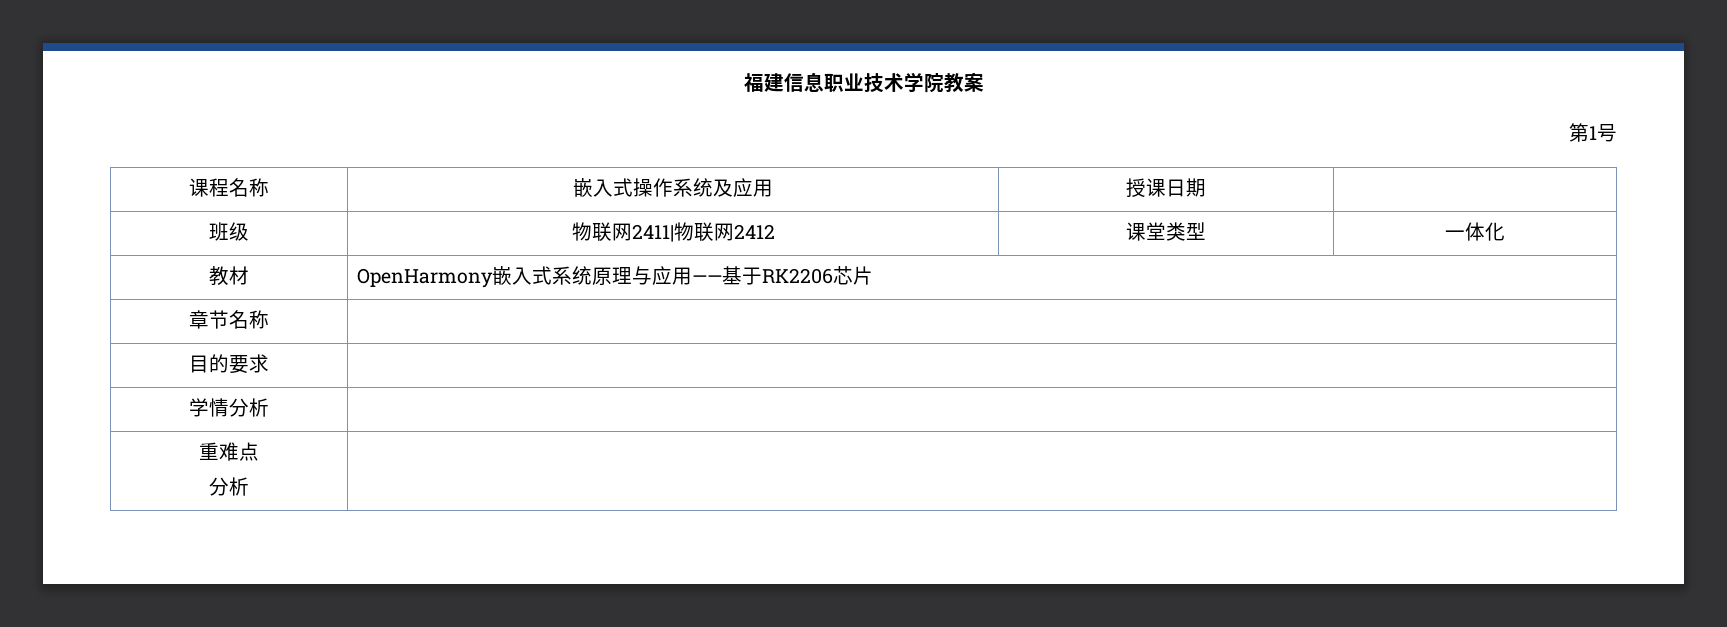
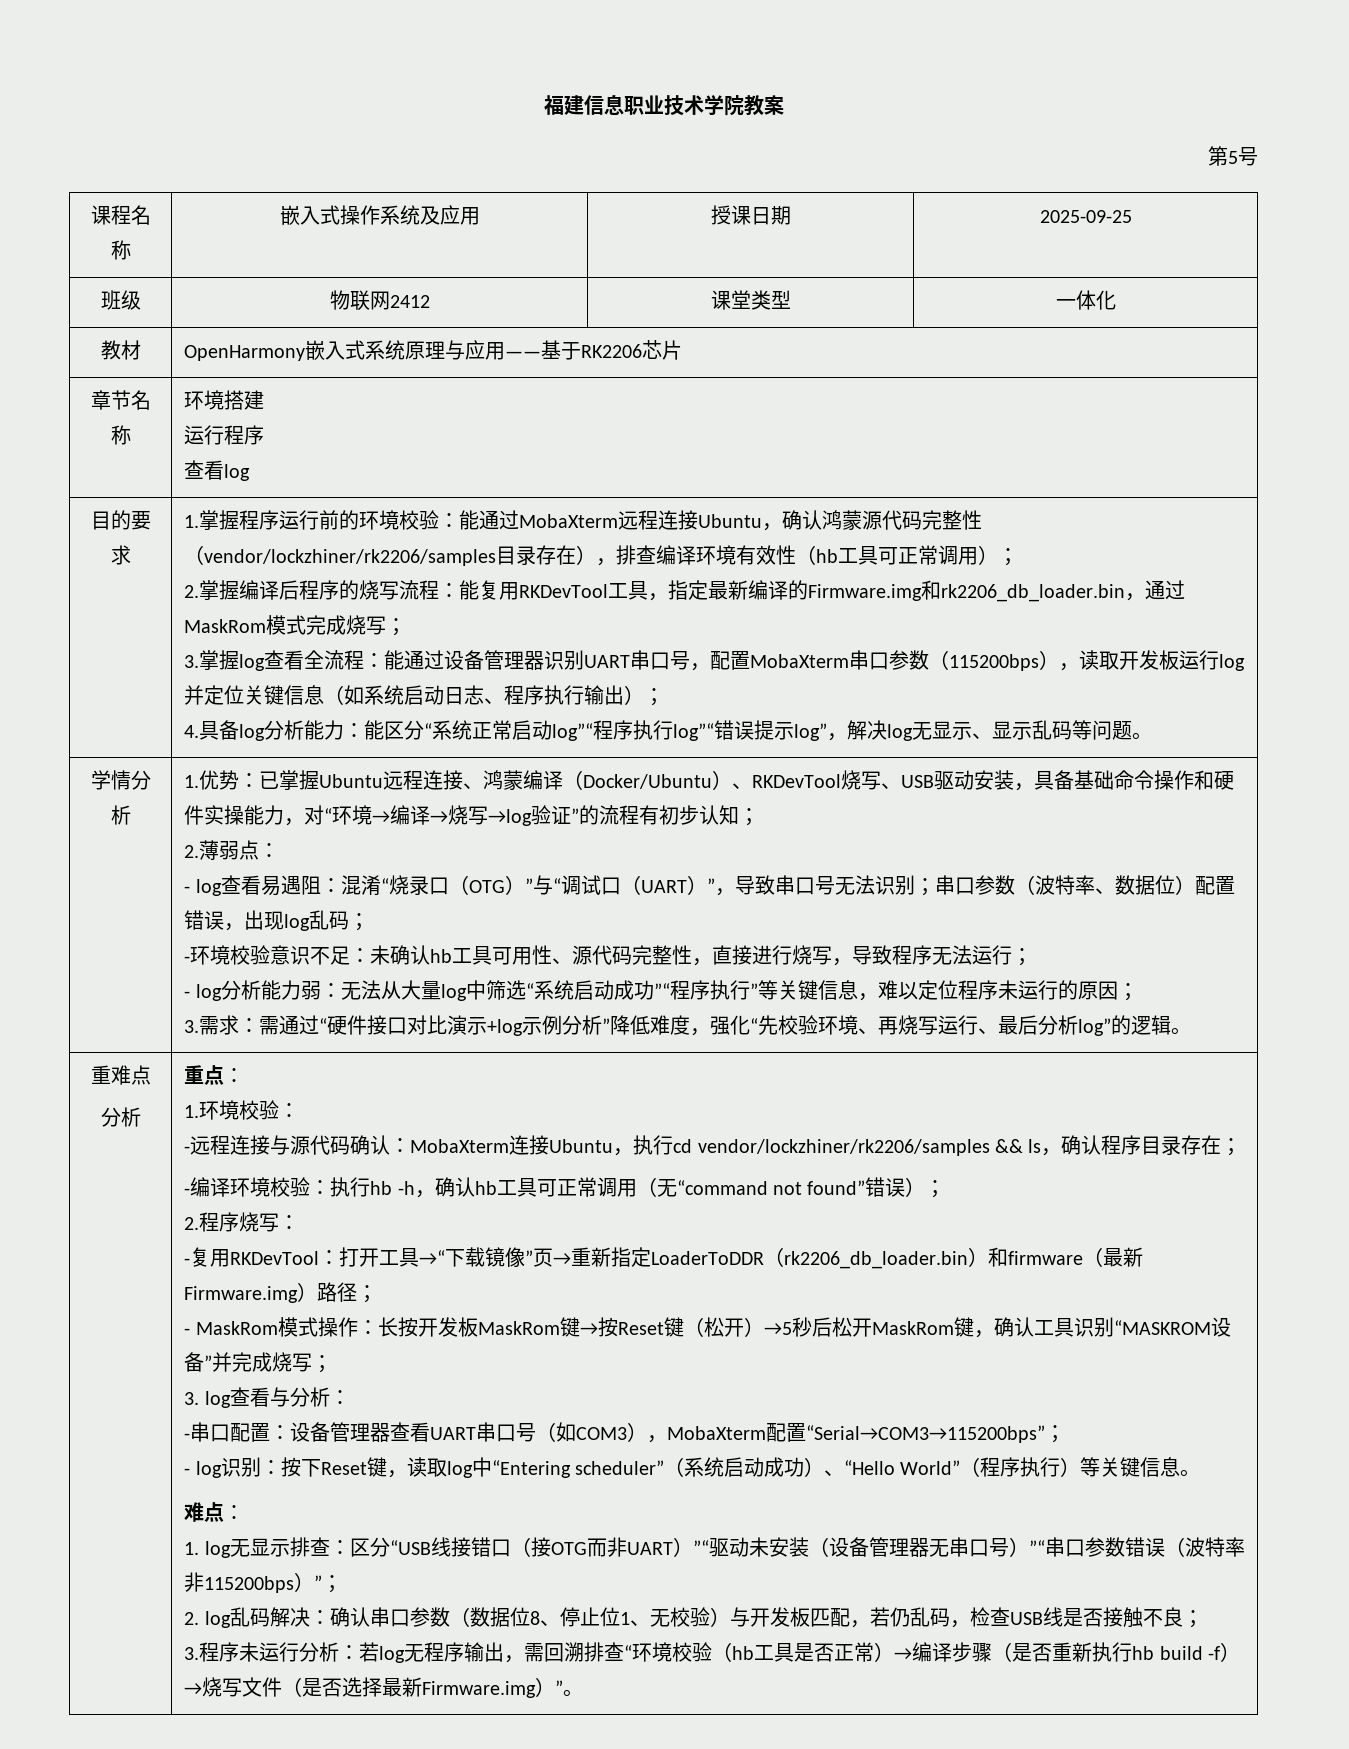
[1589,126,1597,140] 1 -> [1228,151,1238,164] 5
(1206, 187) none -> [1039,210,1132,223] 2025-09-25
[631,222,734,242] 2411|物联网 -> (390, 300) none
[189,354,269,374] [189,398,269,417] [199,442,259,461] [209,477,249,496] // 目的要求 | // 学情分析 | // 重难点 // 分析 | -> [184,390,265,410] [184,425,265,445] [184,460,251,481] [90,510,151,530] [110,545,131,565] [184,510,983,531] [184,545,1019,566] [184,580,1186,602] [184,615,407,636] [184,650,1246,671] [184,685,665,706] [184,720,1153,741] [90,770,151,790] [110,805,131,825] [184,770,1235,791] [184,805,760,826] [184,840,280,860] [184,875,1235,896] [184,910,370,931] [184,945,1033,966] [184,980,1138,1001] [184,1015,1192,1036] [90,1065,151,1085] [100,1107,141,1127] [184,1065,245,1085] [184,1100,300,1120] [184,1135,1242,1156] [184,1177,946,1198] [184,1212,300,1232] [184,1247,1144,1269] [184,1282,378,1303] [184,1317,1231,1338] [184,1352,333,1373] [184,1387,350,1408] [184,1422,1066,1443] [184,1457,1201,1478] [184,1502,245,1522] [184,1537,1245,1558] [184,1572,343,1593] [184,1607,1203,1628] [184,1642,1240,1663] [184,1677,584,1698] 环境搭建 // 运行程序 // 查看log // 目的要求 | 1.掌握程序运行前的环境校验：能通过MobaXterm远程连接Ubuntu，确认鸿蒙源代码完整性（vendor/lockzhiner/rk2206/samples目录存在），排查编译环境有效性（hb工具可正常调用）； // 2.掌握编译后程序的烧写流程：能复用RKDevTool工具，指定最新编译的Firmware.img和rk2206_db_loader.bin，通过MaskRom模式完成烧写； // 3.掌握log查看全流程：能通过设备管理器识别UART串口号，配置MobaXterm串口参数（115200bps），读取开发板运行log并定位关键信息（如系统启动日志、程序执行输出）； // 4.具备log分析能力：能区分“系统正常启动log”“程序执行log”“错误提示log”，解决log无显示、显示乱码等问题。 // 学情分析 | 1.优势：已掌握Ubuntu远程连接、鸿蒙编译（Docker/Ubuntu）、RKDevTool烧写、USB驱动安装，具备基础命令操作和硬件实操能力，对“环境→编译→烧写→log验证”的流程有初步认知； // 2.薄弱点： // - log查看易遇阻：混淆“烧录口（OTG）”与“调试口（UART）”，导致串口号无法识别；串口参数（波特率、数据位）配置错误，出现log乱码； // -环境校验意识不足：未确认hb工具可用性、源代码完整性，直接进行烧写，导致程序无法运行； // - log分析能力弱：无法从大量log中筛选“系统启动成功”“程序执行”等关键信息，难以定位程序未运行的原因； // 3.需求：需通过“硬件接口对比演示+log示例分析”降低难度，强化“先校验环境、再烧写运行、最后分析log”的逻辑。 // 重难点 // 分析 | 重点： // 1.环境校验： // -远程连接与源代码确认：MobaXterm连接Ubuntu，执行cd vendor/lockzhiner/rk2206/samples && ls，确认程序目录存在； // -编译环境校验：执行hb -h，确认hb工具可正常调用（无“command not found”错误）； // 2.程序烧写： // -复用RKDevTool：打开工具→“下载镜像”页→重新指定LoaderToDDR（rk2206_db_loader.bin）和firmware（最新Firmware.img）路径； // - MaskRom模式操作：长按开发板MaskRom键→按Reset键（松开）→5秒后松开MaskRom键，确认工具识别“MASKROM设备”并完成烧写； // 3. log查看与分析： // -串口配置：设备管理器查看UART串口号（如COM3），MobaXterm配置“Serial→COM3→115200bps”； // - log识别：按下Reset键，读取log中“Entering scheduler”（系统启动成功）、“Hello World”（程序执行）等关键信息。 // 难点： // 1. log无显示排查：区分“USB线接错口（接OTG而非UART）”“驱动未安装（设备管理器无串口号）”“串口参数错误（波特率非115200bps）”； // 2. log乱码解决：确认串口参数（数据位8、停止位1、无校验）与开发板匹配，若仍乱码，检查USB线是否接触不良； // 3.程序未运行分析：若log无程序输出，需回溯排查“环境校验（hb工具是否正常）→编译步骤（是否重新执行hb build -f）→烧写文件（是否选择最新Firmware.img）”。

